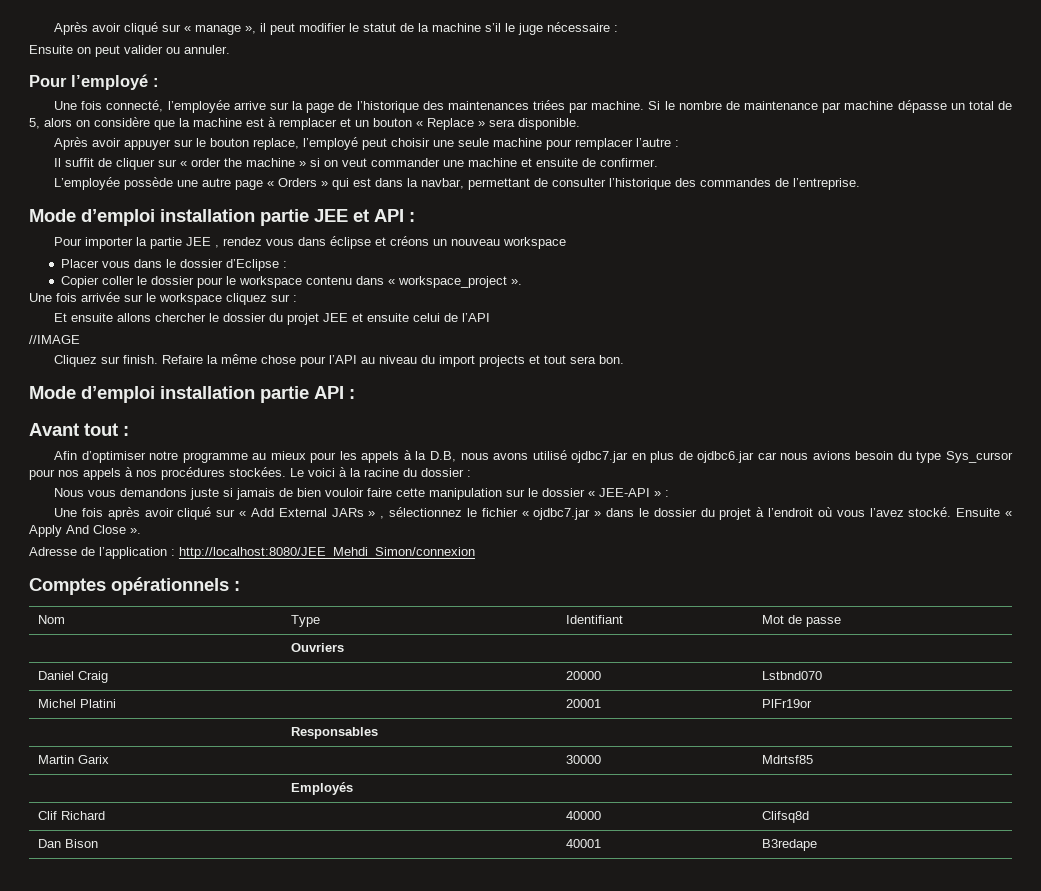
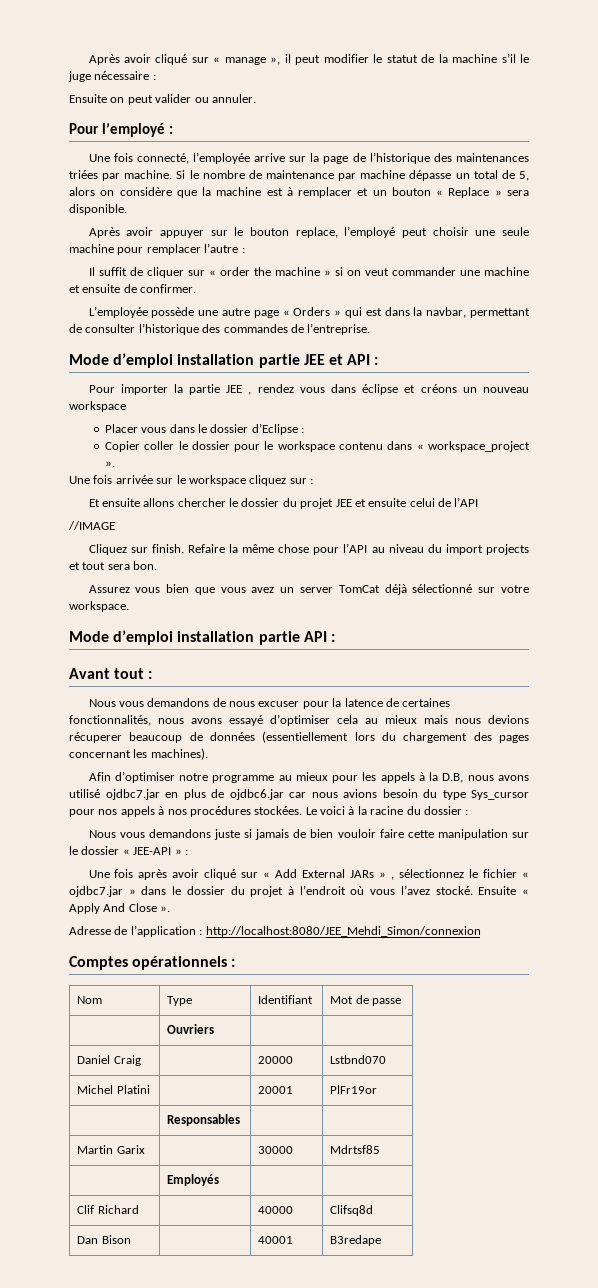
(625, 359) none -> [88,584,529,595] [69,601,129,612] // Assurez vous bien que vous avez un server TomCat déjà sélectionné sur votre workspace.
(129, 431) none -> [88,698,451,709] [69,714,529,726] [69,731,529,743] [69,748,208,760] // Nous vous demandons de nous excuser pour la latence de certaines fonctionnalités, nous avons essayé d’optimiser cela au mieux mais nous devions récuperer beaucoup de données (essentiellement lors du chargement des pages concernant les machines).

